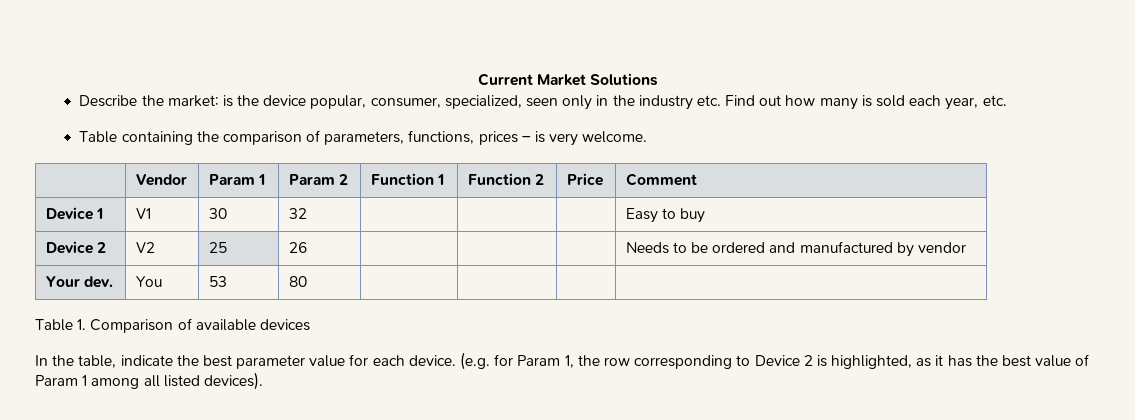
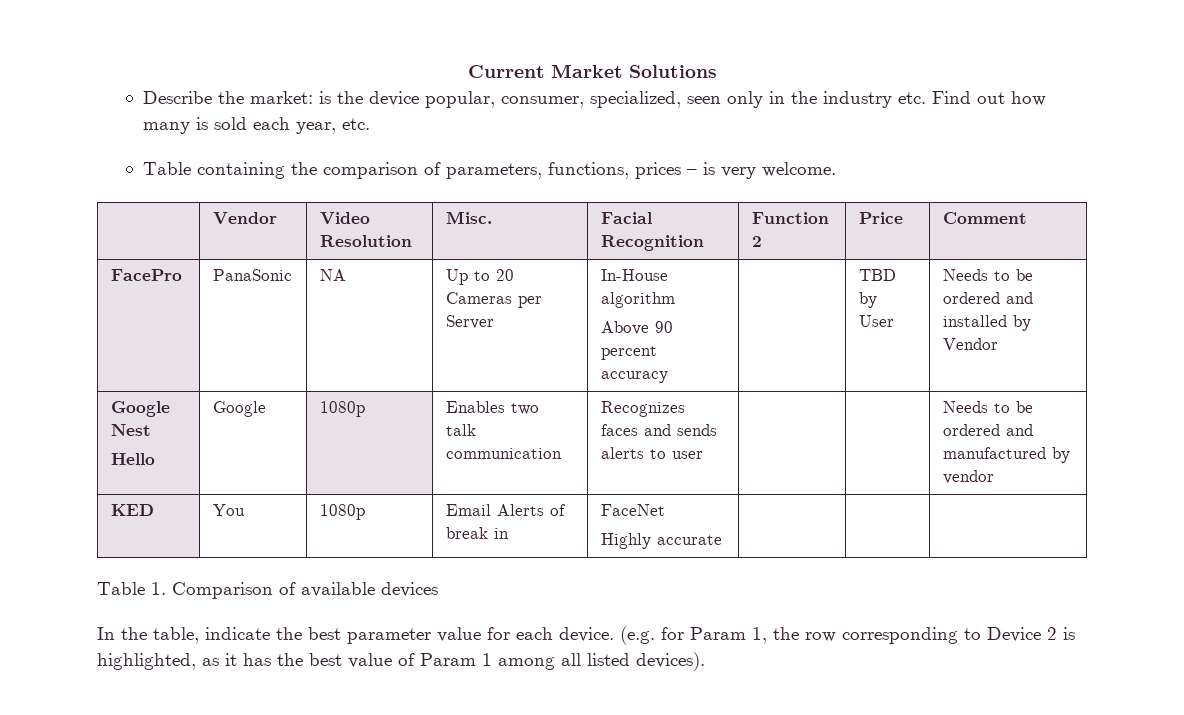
[208,174,265,185] [288,174,348,185] [370,173,444,185] [467,173,544,185] [566,173,603,186] [625,173,697,186] [45,207,103,220] [135,208,151,219] [208,208,227,219] [288,208,307,219] [625,208,705,223] [45,241,106,254] [135,242,155,253] [208,242,227,253] [288,242,307,253] Param 1 | Param 2 | Function 1 | Function 2 | Price | Comment // Device 1 | V1 | 30 | 32 | | | | Easy to buy // Device 2 | V2 | 25 | 26 | -> [319,212,370,224] [319,235,412,247] [445,211,492,224] [600,212,652,224] [600,235,704,251] [751,212,829,224] [751,236,762,247] [858,212,903,224] [942,212,1027,224] [110,269,182,281] [212,269,292,281] [319,269,346,281] [445,269,514,285] [445,292,542,308] [445,315,494,329] [600,269,668,281] [600,292,675,308] [600,321,673,335] [600,346,657,360] [600,371,668,383] [858,269,896,281] [858,292,877,308] [858,315,894,327] [942,269,1033,281] [942,292,1033,304] [942,315,1031,331] [942,338,998,350] [110,401,170,417] [110,424,151,436] [110,453,155,465] [212,401,266,417] [319,401,365,417] [445,401,539,415] [445,424,476,436] [445,448,562,459] [600,401,685,417] [600,424,717,436] [600,447,703,459] Video Resolution | Misc. | Facial Recognition | Function 2 | Price | Comment // FacePro | PanaSonic | NA | Up to 20 Cameras per Server | In-House algorithm // Above 90 percent accuracy | | TBD by User | Needs to be ordered and installed by Vendor // Google Nest // Hello | Google | 1080p | Enables two talk communication | Recognizes faces and sends alerts to user
[45,276,113,288] Your dev. -> [110,504,154,516] KED
[208,276,227,287] [288,276,307,287] 53 | 80 | -> [319,504,365,520] [445,504,566,516] [445,527,509,539] [600,504,665,516] [600,533,722,549] 1080p | Email Alerts of break in | FaceNet // Highly accurate

